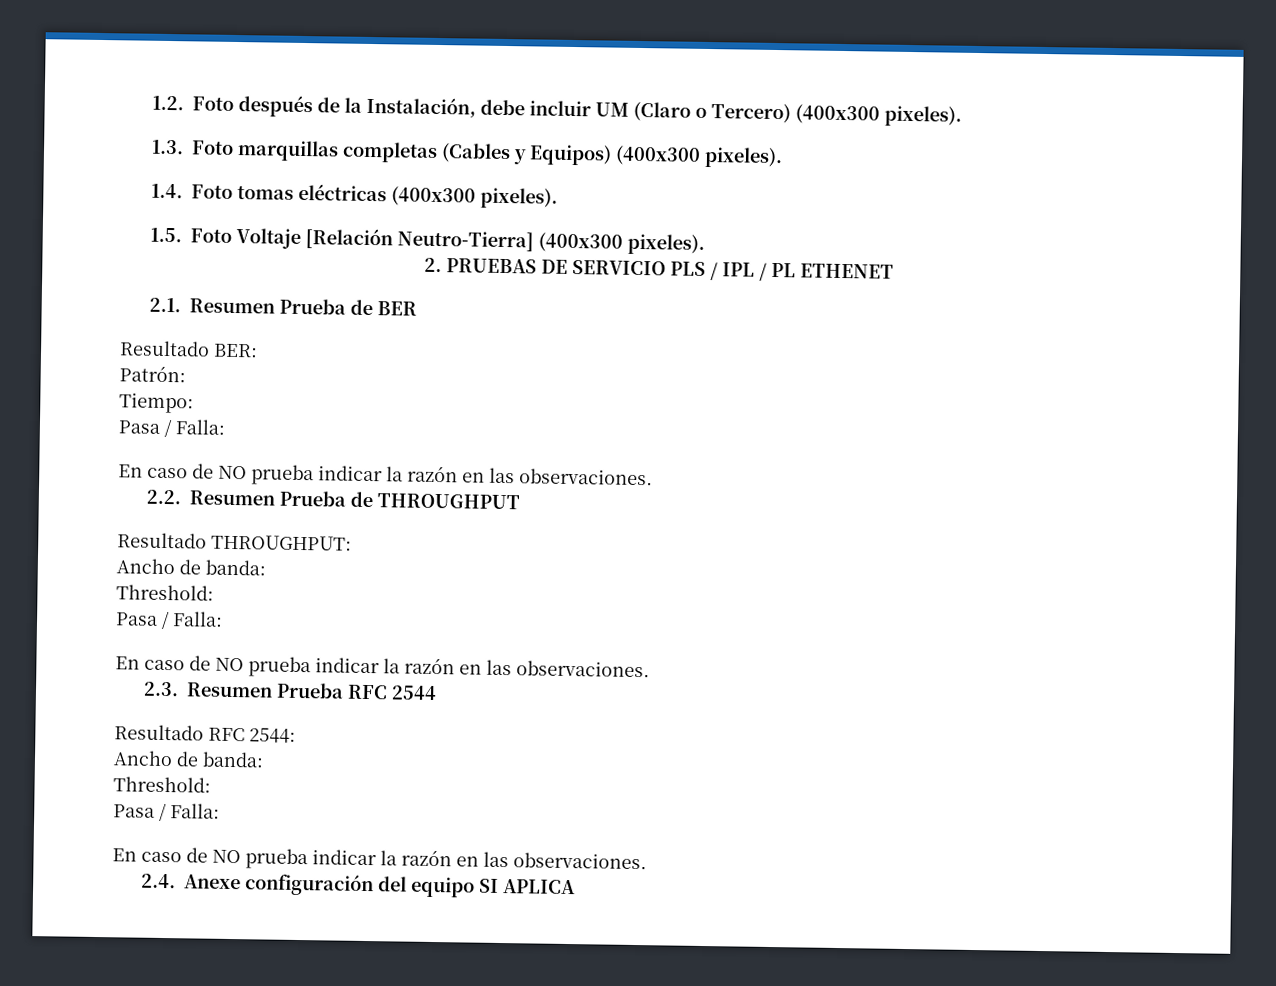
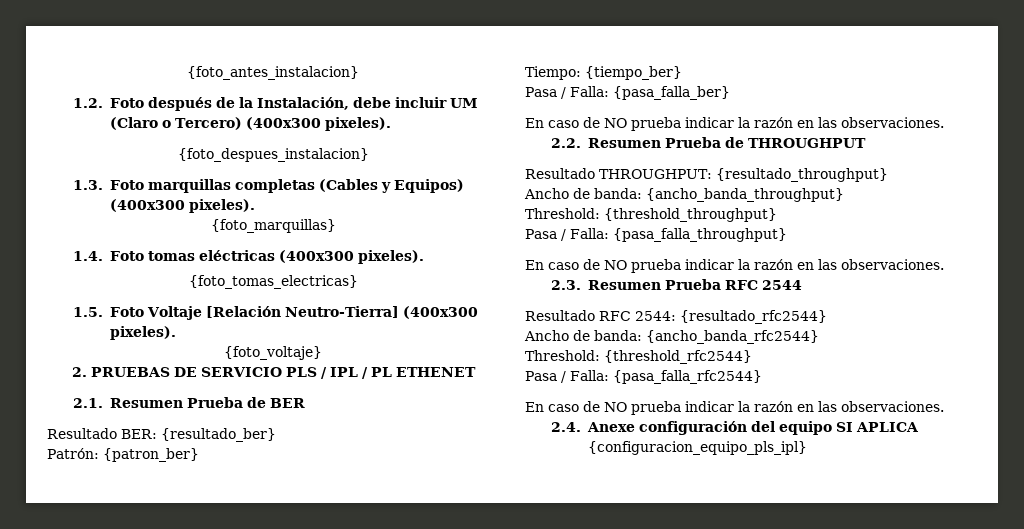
(151, 103) none -> [187,66,359,80] {foto_antes_instalacion} //
(962, 116) none -> [177,148,369,162] // {foto_despues_instalacion}
(783, 157) none -> [210,219,336,233] // {foto_marquillas}
(558, 198) none -> [188,275,358,289] // {foto_tomas_electricas}
(705, 244) none -> [224,346,322,360] // {foto_voltaje}
(258, 350) none -> [161,428,276,442] {resultado_ber}
(186, 374) none -> [103,448,199,462] {patron_ber}
[118,418,226,438] // Pasa / Falla: -> [585,66,682,80] [525,86,730,100] {tiempo_ber} // Pasa / Falla: {pasa_falla_ber}
[116,558,266,576] [116,584,214,601] [115,610,223,630] // Ancho de banda: // Threshold: // Pasa / Falla: -> [716,168,888,182] [524,188,844,202] [525,208,777,222] [525,228,787,242] {resultado_throughput} // Ancho de banda: {ancho_banda_throughput} // Threshold: {threshold_throughput} // Pasa / Falla: {pasa_falla_throughput}
[113,750,264,768] [113,776,211,793] [113,802,220,822] // Ancho de banda: // Threshold: // Pasa / Falla: -> [680,310,827,324] [524,330,819,344] [525,350,752,364] [525,370,762,384] {resultado_rfc2544} // Ancho de banda: {ancho_banda_rfc2544} // Threshold: {threshold_rfc2544} // Pasa / Falla: {pasa_falla_rfc2544}
(576, 887) none -> [587,441,807,455] {configuracion_equipo_pls_ipl}

